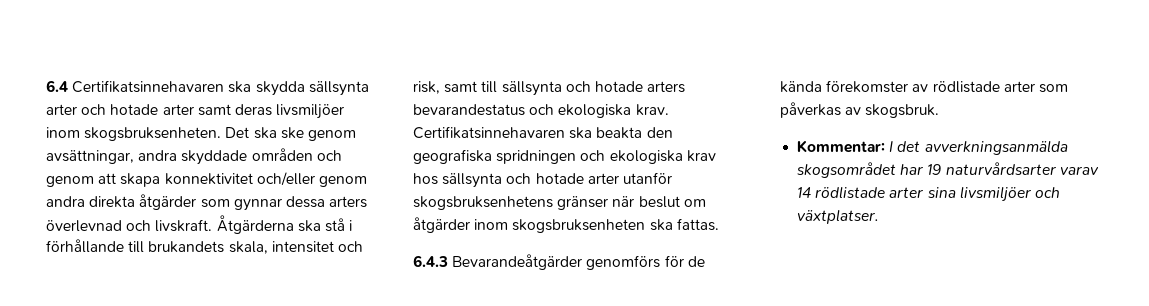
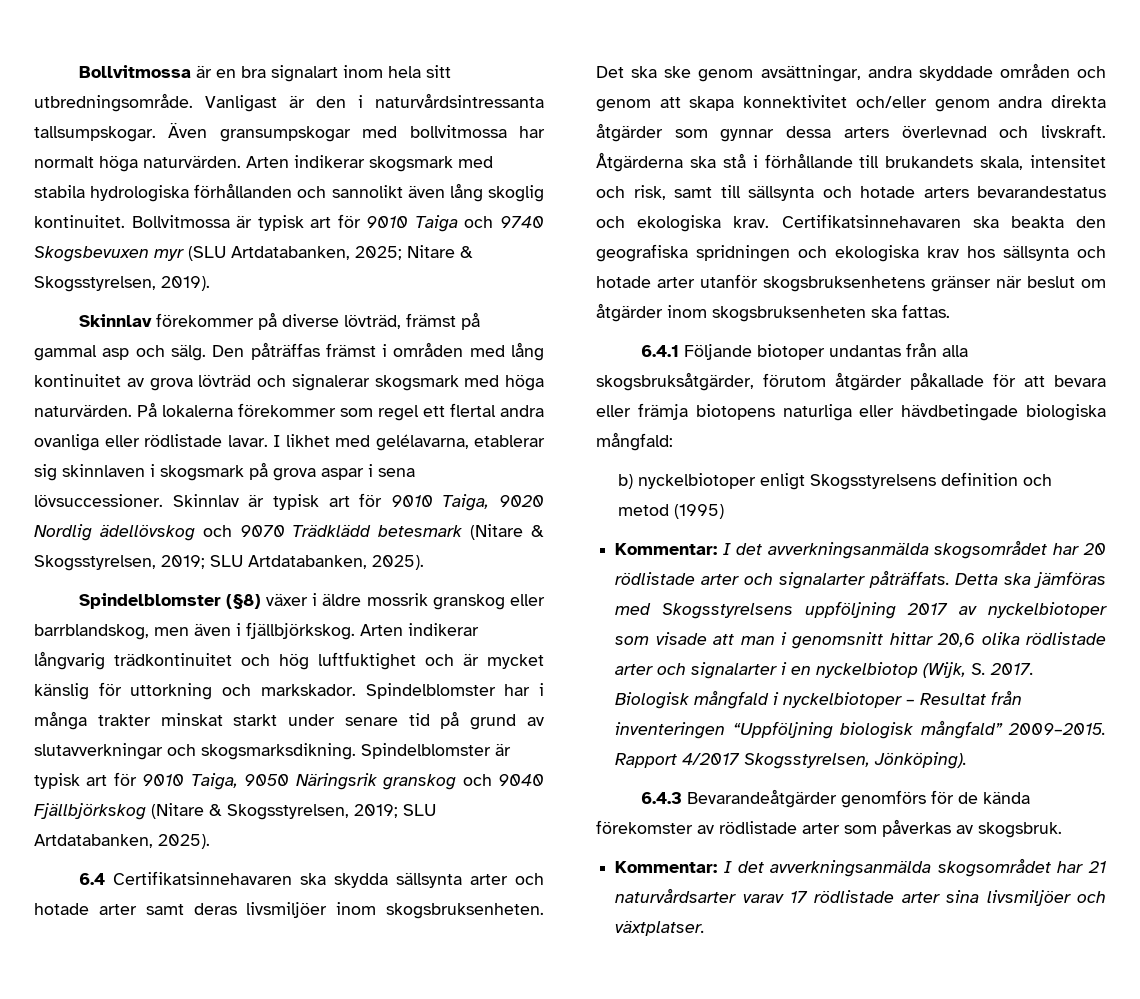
(46, 86) none -> [78,65,451,82] [34,93,544,112] [34,122,545,142] [34,155,493,172] [34,183,545,202] [34,214,544,232] [34,245,473,262] [34,276,210,292] [78,312,480,330] [34,342,544,361] [34,374,544,391] [34,402,544,421] [34,434,545,451] [34,462,415,481] [34,493,544,511] [34,524,544,541] [34,555,424,571] [78,593,545,610] [34,622,479,640] [34,651,544,670] [34,682,544,700] [34,711,544,730] [34,743,511,760] [34,772,544,790] [34,803,436,820] [34,834,210,849] Bollvitmossa är en bra signalart inom hela sitt utbredningsområde. Vanligast är den i naturvårdsintressanta tallsumpskogar. Även gransumpskogar med bollvitmossa har normalt höga naturvärden. Arten indikerar skogsmark med stabila hydrologiska förhållanden och sannolikt även lång skoglig kontinuitet. Bollvitmossa är typisk art för 9010 Taiga och 9740 Skogsbevuxen myr (SLU Artdatabanken, 2025; Nitare & Skogsstyrelsen, 2019). // Skinnlav förekommer på diverse lövträd, främst på gammal asp och sälg. Den påträffas främst i områden med lång kontinuitet av grova lövträd och signalerar skogsmark med höga naturvärden. På lokalerna förekommer som regel ett flertal andra ovanliga eller rödlistade lavar. I likhet med gelélavarna, etablerar sig skinnlaven i skogsmark på grova aspar i sena lövsuccessioner. Skinnlav är typisk art för 9010 Taiga, 9020 Nordlig ädellövskog och 9070 Trädklädd betesmark (Nitare & Skogsstyrelsen, 2019; SLU Artdatabanken, 2025). // Spindelblomster (§8) växer i äldre mossrik granskog eller barrblandskog, men även i fjällbjörkskog. Arten indikerar långvarig trädkontinuitet och hög luftfuktighet och är mycket känslig för uttorkning och markskador. Spindelblomster har i många trakter minskat starkt under senare tid på grund av slutavverkningar och skogsmarksdikning. Spindelblomster är typisk art för 9010 Taiga, 9050 Näringsrik granskog och 9040 Fjällbjörkskog (Nitare & Skogsstyrelsen, 2019; SLU Artdatabanken, 2025). //
(719, 224) none -> [640,342,968,360] [596,372,1106,391] [596,403,1106,421] [596,432,673,451] [618,472,1053,490] [618,504,725,519] [615,540,1106,559] [615,570,1106,589] [615,601,1107,619] [615,632,1106,649] [615,662,1035,679] [615,690,1023,709] [615,720,1106,739] [615,752,968,769] // 6.4.1 Följande biotoper undantas från alla skogsbruksåtgärder, förutom åtgärder påkallade för att bevara eller främja biotopens naturliga eller hävdbetingade biologiska mångfald: // b) nyckelbiotoper enligt Skogsstyrelsens definition och metod (1995) // Kommentar: I det avverkningsanmälda skogsområdet har 20 rödlistade arter och signalarter påträffats. Detta ska jämföras med Skogsstyrelsens uppföljning 2017 av nyckelbiotoper som visade att man i genomsnitt hittar 20,6 olika rödlistade arter och signalarter i en nyckelbiotop (Wijk, S. 2017. Biologisk mångfald i nyckelbiotoper – Resultat från inventeringen “Uppföljning biologisk mångfald” 2009–2015. Rapport 4/2017 Skogsstyrelsen, Jönköping).
[927,164,942,175] 19 -> [1088,861,1106,873] 21
[797,187,812,198] 14 -> [790,891,809,903] 17

